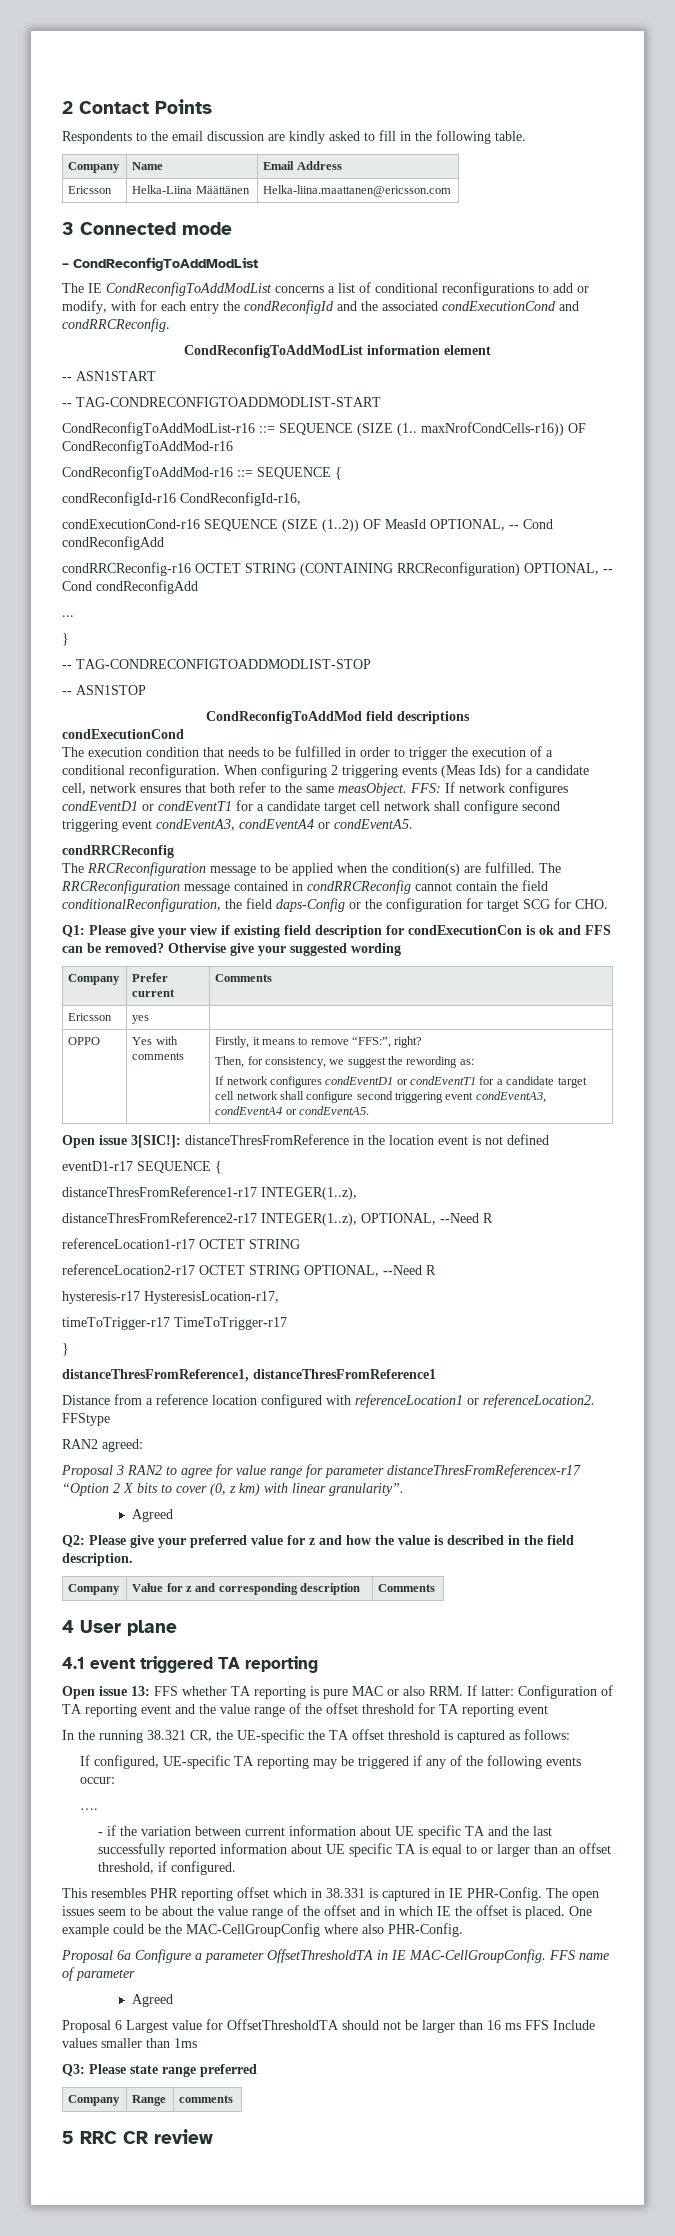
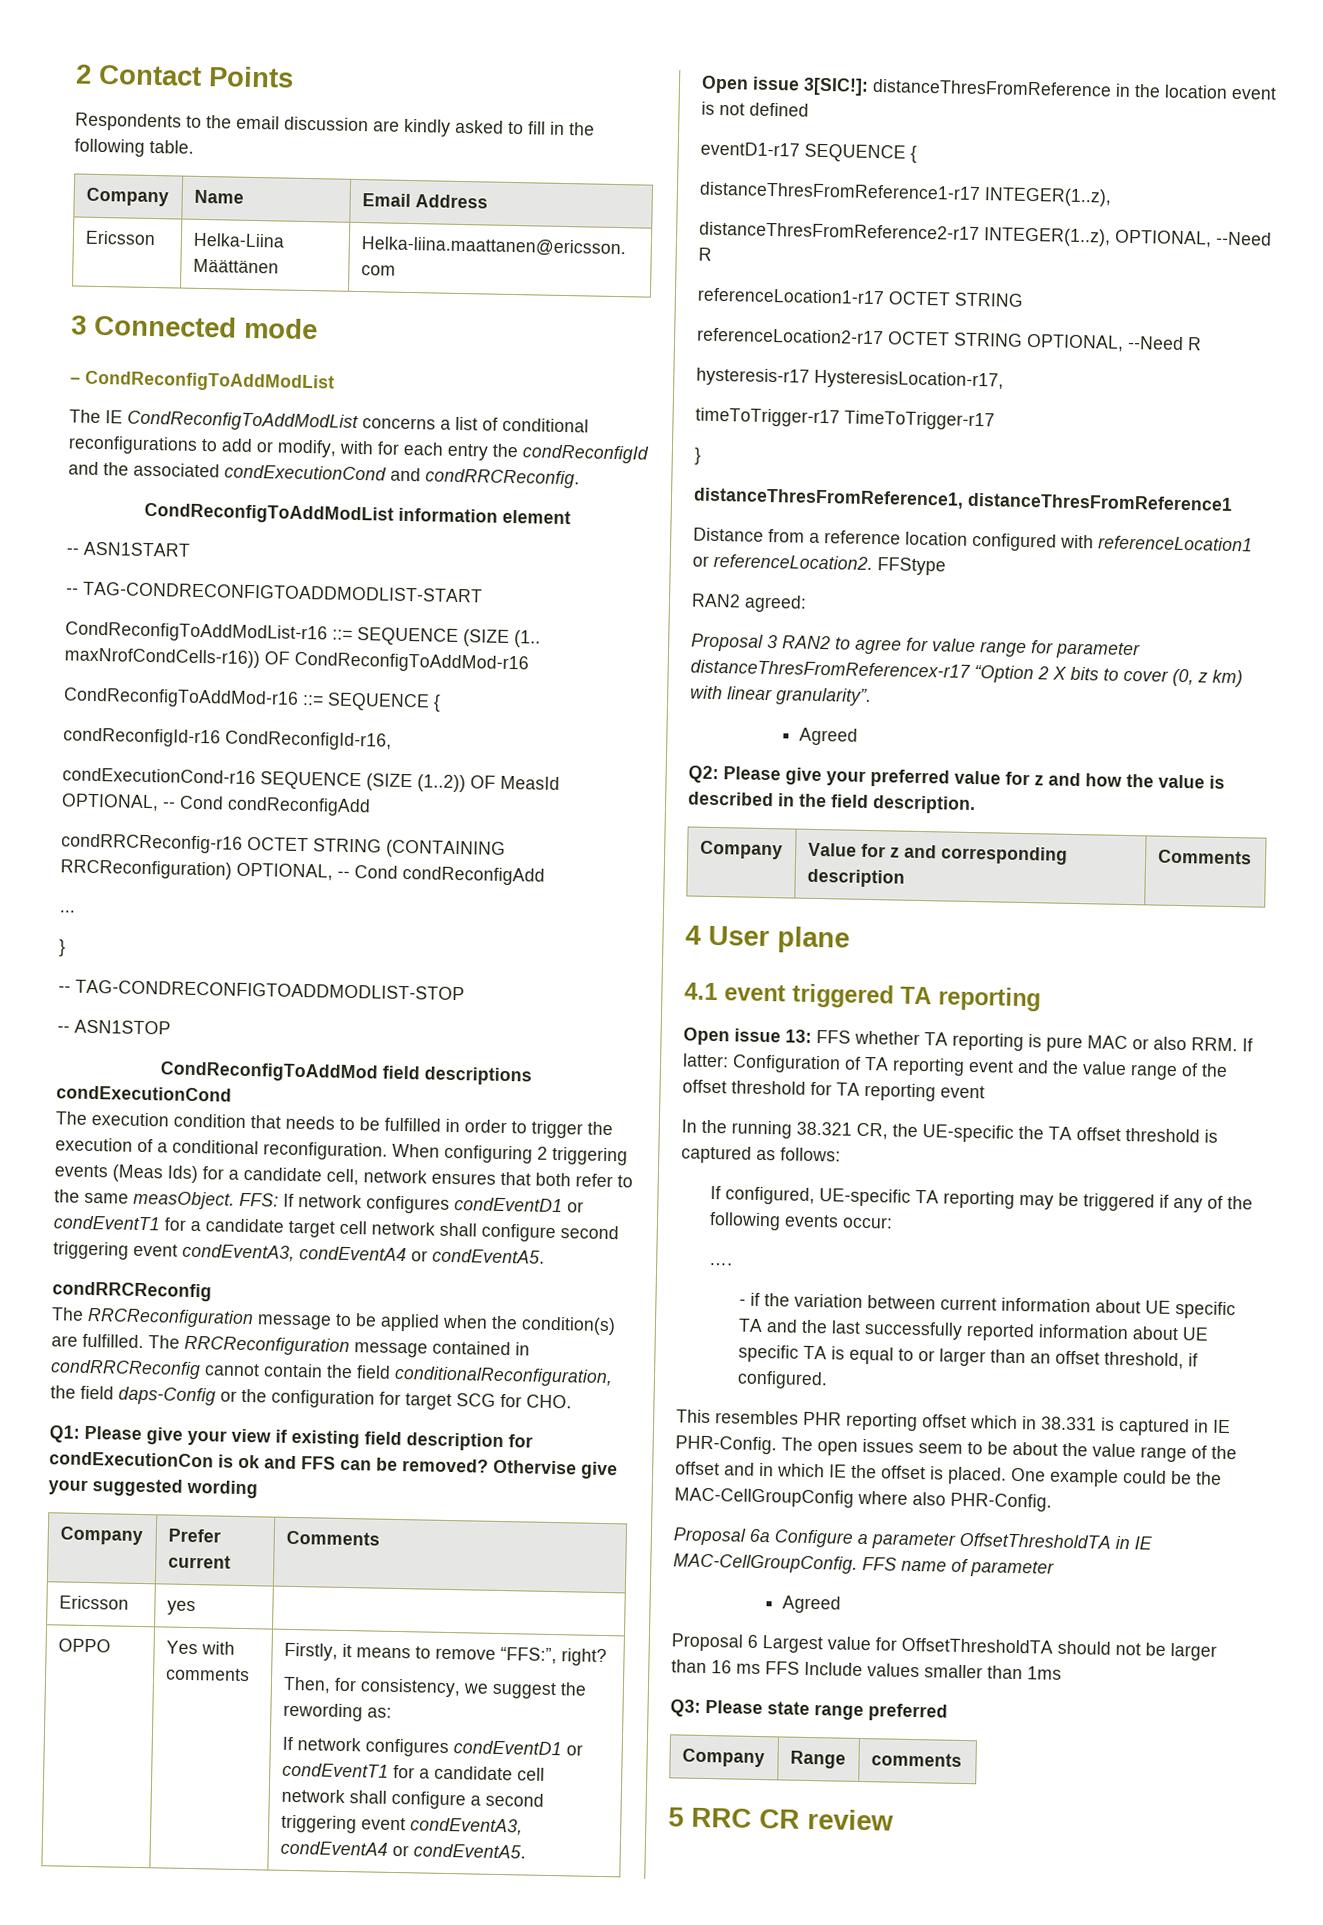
[557,1077,587,1088] [215,1091,354,1103] target cell network shall configure -> [516,1767,545,1781] [280,1788,481,1810] cell network shall configure a

